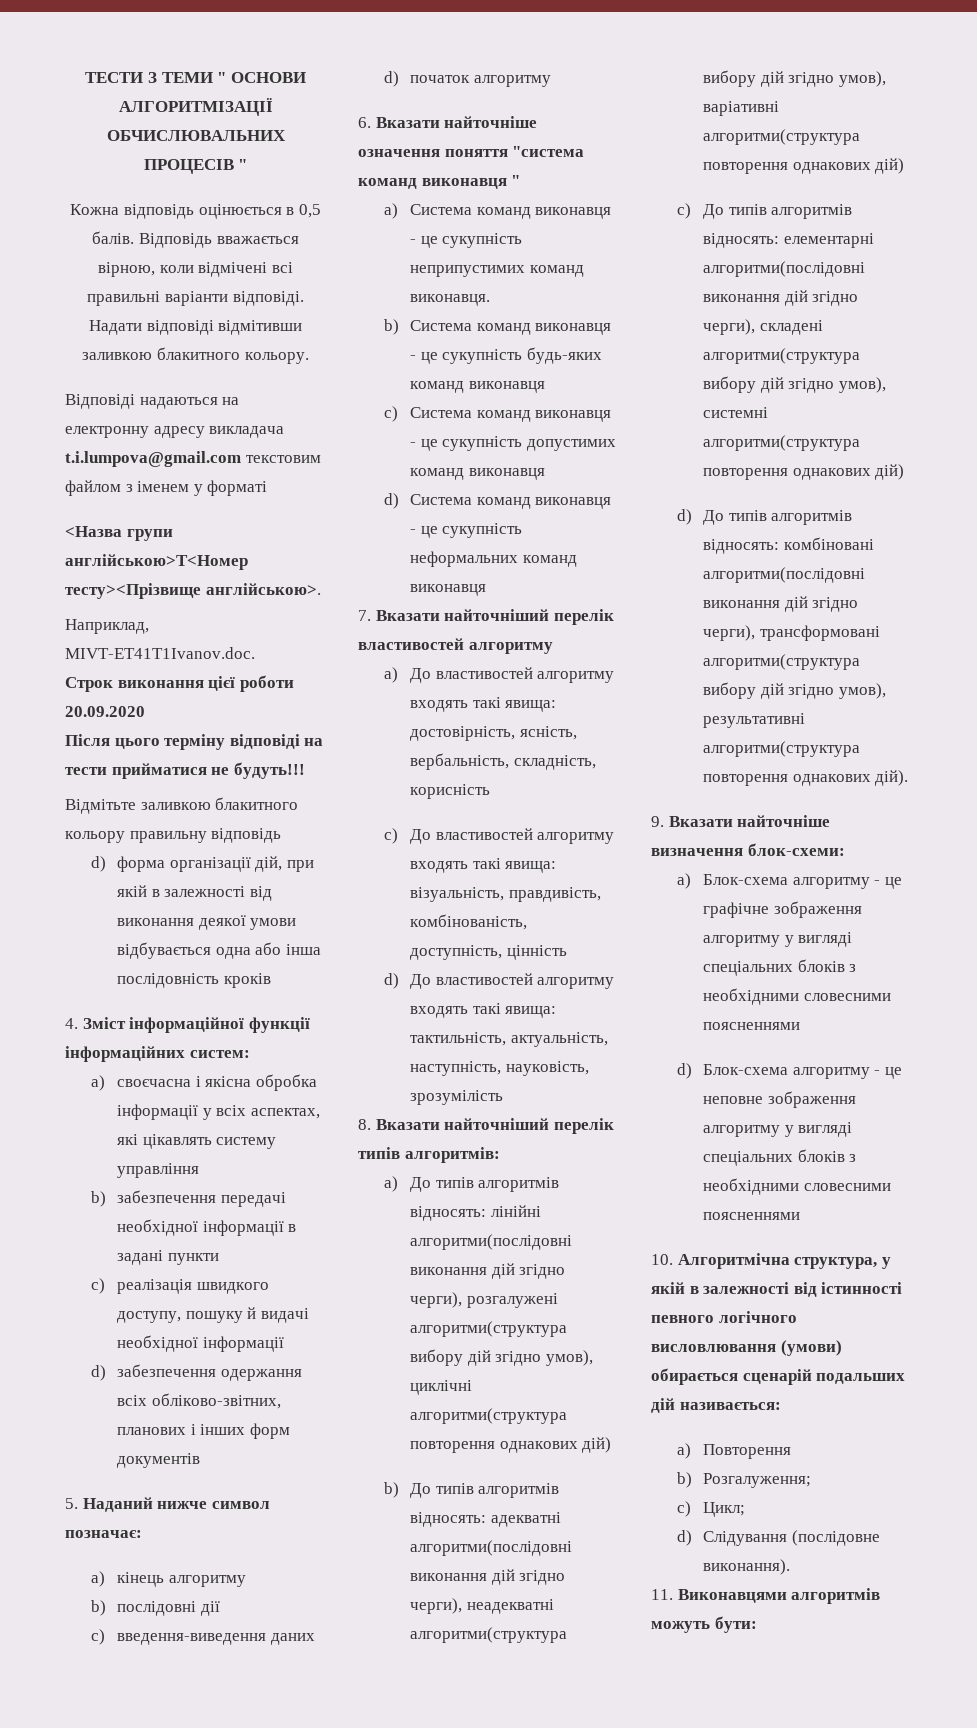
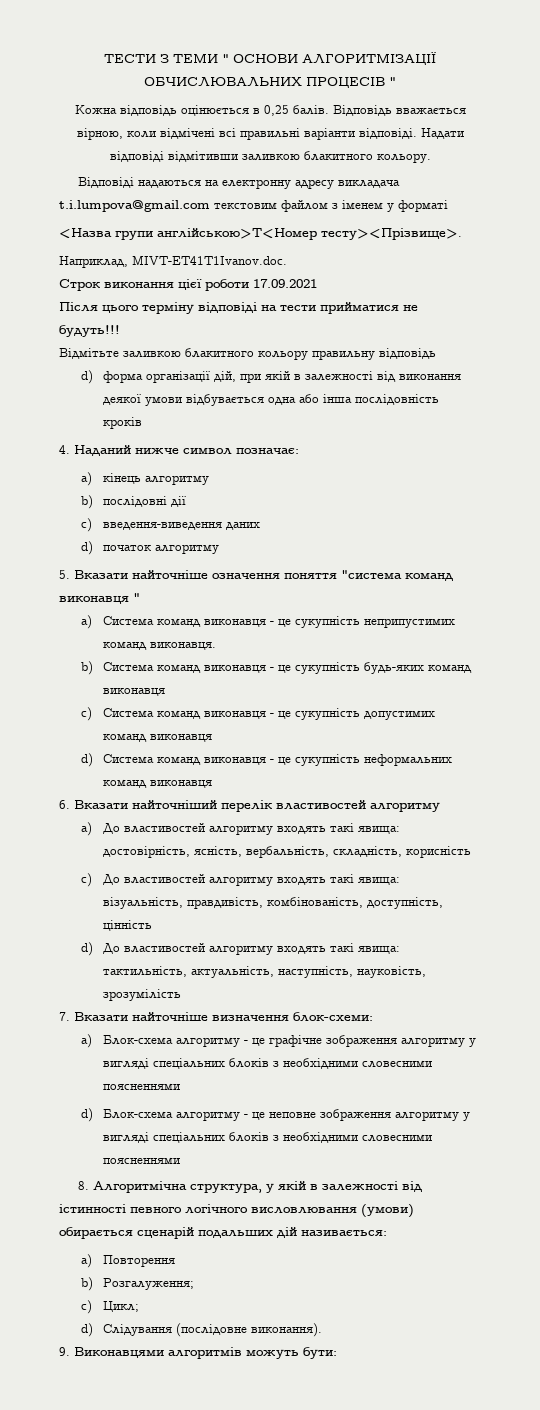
[298,204,321,218] 0,5 -> [263,105,289,116] 0,25
[65,583,321,599] тесту><Прізвище англійською>. -> [321,228,462,240] тесту><Прізвище>.
[65,706,145,717] 20.09.2020 -> [253,279,317,288] 17.09.2021
[82,1017,310,1033] [65,1046,250,1062] [91,1074,318,1091] [117,1104,321,1120] [117,1134,277,1149] [117,1163,200,1178] [91,1190,286,1207] [117,1219,297,1236] [117,1250,219,1265] [91,1278,269,1294] [117,1307,310,1323] [117,1335,284,1352] [91,1364,302,1381] [117,1393,281,1409] [117,1423,291,1439] [117,1453,201,1468] [65,1498,78,1509] Зміст інформаційної функції інформаційних систем: // a) своєчасна і якісна обробка інформації у всіх аспектах, які цікавлять систему управління // b) забезпечення передачі необхідної інформації в задані пункти // c) реалізація швидкого доступу, пошуку й видачі необхідної інформації // d) забезпечення одержання всіх обліково-звітних, планових і інших форм документів // 5. -> (70, 449) none
[358,117,371,128] 6. -> [59,570,70,579] 5.
[358,610,371,621] 7. -> [59,800,70,809] 6.
[358,1118,614,1134] [358,1147,500,1163] [384,1176,560,1192] [410,1205,541,1221] [410,1234,573,1250] [410,1263,566,1279] [410,1292,558,1308] [410,1321,568,1337] [410,1349,594,1366] [410,1380,473,1395] [410,1408,568,1424] [410,1437,612,1453] [384,1482,560,1498] [410,1512,561,1527] [410,1540,573,1556] [410,1569,566,1585] [410,1598,554,1614] [410,1627,568,1643] [703,70,887,87] [703,101,780,116] [703,129,861,145] [703,158,905,174] [677,203,853,219] [703,233,874,248] [703,261,866,277] [703,290,859,306] [703,319,823,335] [703,348,861,364] [703,376,887,393] [703,407,769,418] [703,435,861,451] [703,464,905,480] [677,509,853,525] [703,537,874,554] [703,567,866,583] [703,596,859,612] [703,625,880,641] [703,654,861,670] [703,682,887,699] [703,713,806,728] [703,741,861,757] [703,770,909,786] [651,816,664,827] 8. Вказати найточніший перелік типів алгоритмів: // a) До типів алгоритмів відносять: лінійні алгоритми(послідовні виконання дій згідно черги), розгалужені алгоритми(структура вибору дій згідно умов), циклічні алгоритми(структура повторення однакових дій) // b) До типів алгоритмів відносять: адекватні алгоритми(послідовні виконання дій згідно черги), неадекватні алгоритми(структура вибору дій згідно умов), варіативні алгоритми(структура повторення однакових дій) // c) До типів алгоритмів відносять: елементарні алгоритми(послідовні виконання дій згідно черги), складені алгоритми(структура вибору дій згідно умов), системні алгоритми(структура повторення однакових дій) // d) До типів алгоритмів відносять: комбіновані алгоритми(послідовні виконання дій згідно черги), трансформовані алгоритми(структура вибору дій згідно умов), результативні алгоритми(структура повторення однакових дій). // 9. -> [59,1012,70,1021] 7.
[651,1254,673,1265] 10. -> [78,1181,90,1190] 8.
[651,1589,673,1600] 11. -> [59,1347,70,1356] 9.

